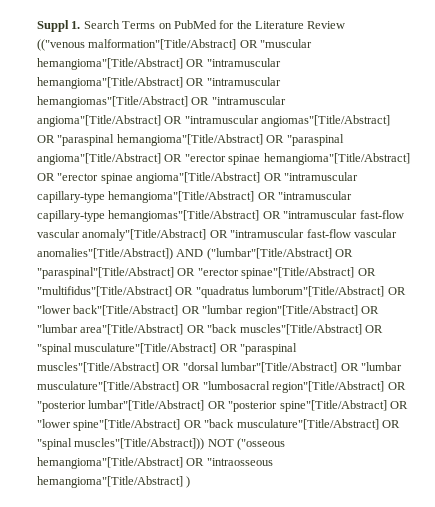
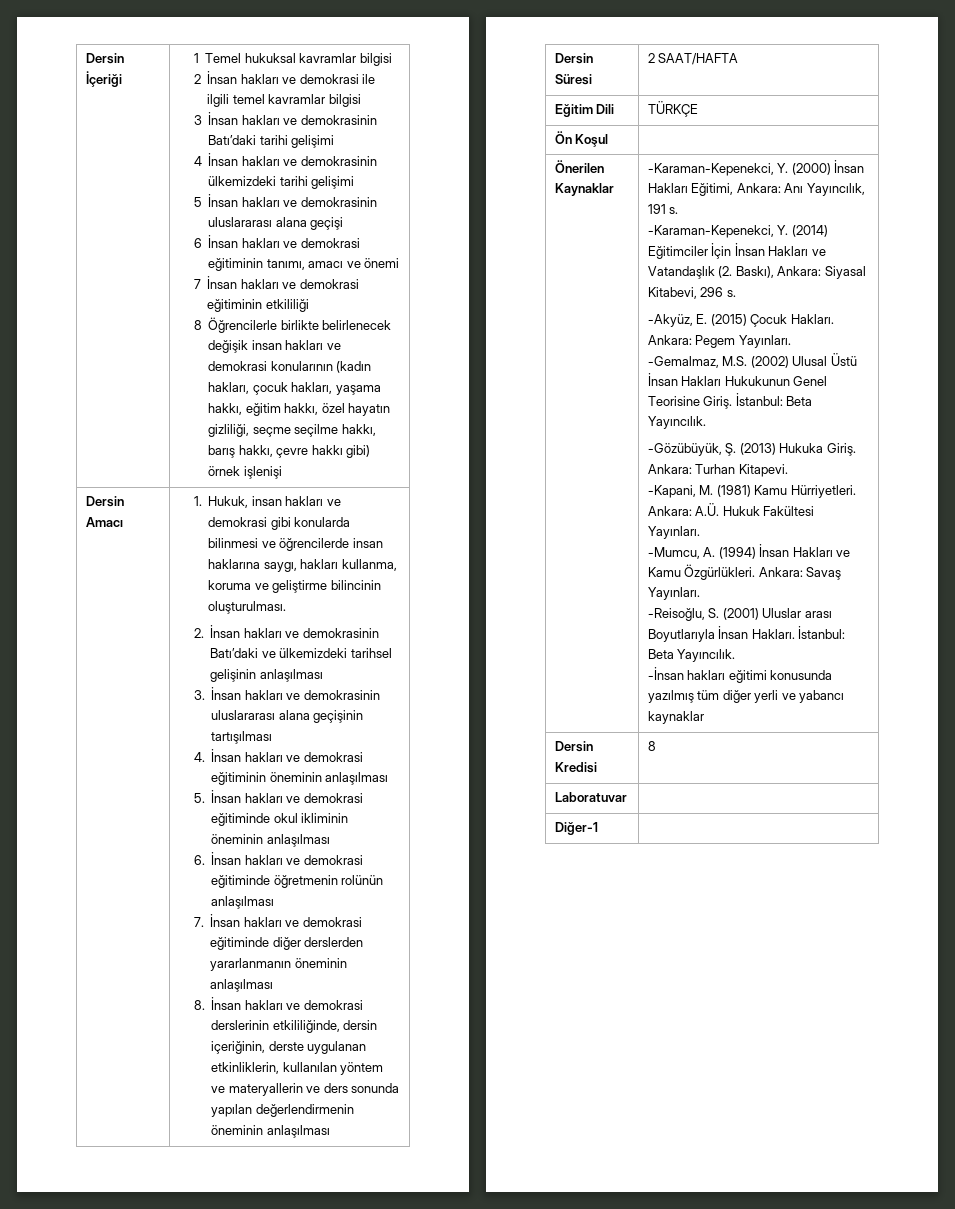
[37,20,346,32] [37,39,313,51] [37,58,281,70] [37,77,281,89] [37,96,286,108] [37,115,391,127] [37,134,344,146] [37,153,410,165] [37,172,358,184] [37,191,353,203] [37,210,404,222] [37,229,397,241] [37,248,354,260] [37,267,376,279] [37,286,406,298] [37,305,379,317] [37,324,383,335] [37,343,298,355] [37,362,402,373] [37,381,406,393] [37,400,408,412] [37,419,400,431] [37,438,286,450] [37,457,273,469] [37,476,191,488] Suppl 1. Search Terms on PubMed for the Literature Review // (("venous malformation"[Title/Abstract] OR "muscular hemangioma"[Title/Abstract] OR "intramuscular hemangioma"[Title/Abstract] OR "intramuscular hemangiomas"[Title/Abstract] OR "intramuscular angioma"[Title/Abstract] OR "intramuscular angiomas"[Title/Abstract] OR "paraspinal hemangioma"[Title/Abstract] OR "paraspinal angioma"[Title/Abstract] OR "erector spinae hemangioma"[Title/Abstract] OR "erector spinae angioma"[Title/Abstract] OR "intramuscular capillary-type hemangioma"[Title/Abstract] OR "intramuscular capillary-type hemangiomas"[Title/Abstract] OR "intramuscular fast-flow vascular anomaly"[Title/Abstract] OR "intramuscular fast-flow vascular anomalies"[Title/Abstract]) AND ("lumbar"[Title/Abstract] OR "paraspinal"[Title/Abstract] OR "erector spinae"[Title/Abstract] OR "multifidus"[Title/Abstract] OR "quadratus lumborum"[Title/Abstract] OR "lower back"[Title/Abstract] OR "lumbar region"[Title/Abstract] OR "lumbar area"[Title/Abstract] OR "back muscles"[Title/Abstract] OR "spinal musculature"[Title/Abstract] OR "paraspinal muscles"[Title/Abstract] OR "dorsal lumbar"[Title/Abstract] OR "lumbar musculature"[Title/Abstract] OR "lumbosacral region"[Title/Abstract] OR "posterior lumbar"[Title/Abstract] OR "posterior spine"[Title/Abstract] OR "lower spine"[Title/Abstract] OR "back musculature"[Title/Abstract] OR "spinal muscles"[Title/Abstract])) NOT ("osseous hemangioma"[Title/Abstract] OR "intraosseous hemangioma"[Title/Abstract] ) -> [85,53,124,64] [85,71,122,87] [193,53,392,66] [193,71,376,84] [207,94,361,107] [193,112,377,125] [208,135,335,148] [193,153,377,166] [208,176,355,189] [193,194,377,207] [208,217,344,230] [193,235,360,248] [208,258,400,271] [193,276,359,289] [207,299,309,312] [193,317,392,333] [208,340,341,353] [208,361,372,373] [208,382,381,395] [208,403,391,416] [208,424,376,437] [208,445,371,458] [208,466,282,479] [85,496,124,507] [85,517,123,527] [193,496,341,508] [208,517,351,530] [208,538,383,551] [208,559,397,572] [208,580,381,593] [208,601,287,614] [193,625,379,638] [210,648,392,658] [210,669,323,682] [193,687,380,700] [211,710,364,723] [211,731,273,744] [193,749,363,762] [211,772,389,785] [193,790,363,803] [211,813,349,826] [211,834,330,847] [193,852,363,865] [211,875,384,888] [211,896,275,909] [193,914,362,927] [210,937,364,950] [210,958,347,971] [210,979,274,992] [193,997,363,1010] [211,1020,378,1033] [211,1041,367,1054] [211,1062,384,1075] [211,1083,400,1096] [211,1104,354,1117] [211,1125,330,1138] [554,53,593,64] [554,74,592,85] [647,53,739,65] [554,104,615,117] [647,101,698,117] [554,131,609,147] [554,160,604,173] [554,183,614,196] [647,160,865,176] [647,183,865,196] [647,204,679,214] [647,225,828,238] [647,243,826,259] [647,266,866,279] [647,287,736,299] [647,314,834,327] [647,335,791,348] [647,353,857,368] [647,373,828,386] [647,393,813,409] [647,416,706,429] [647,443,856,456] [647,464,788,477] [647,485,856,498] [647,503,815,516] [647,526,700,539] [647,544,851,559] [647,564,842,580] [647,587,700,600] [647,608,832,621] [647,626,846,642] [647,649,736,662] [647,667,833,683] [647,690,845,703] [647,711,704,724] [554,741,593,752] [554,762,597,773] [647,741,656,751] [554,792,627,802] [554,822,598,835] Dersin İçeriği | 1 Temel hukuksal kavramlar bilgisi // 2 İnsan hakları ve demokrasi ile ilgili temel kavramlar bilgisi // 3 İnsan hakları ve demokrasinin Batı’daki tarihi gelişimi // 4 İnsan hakları ve demokrasinin ülkemizdeki tarihi gelişimi // 5 İnsan hakları ve demokrasinin uluslararası alana geçişi // 6 İnsan hakları ve demokrasi eğitiminin tanımı, amacı ve önemi // 7 İnsan hakları ve demokrasi eğitiminin etkililiği // 8 Öğrencilerle birlikte belirlenecek değişik insan hakları ve demokrasi konularının (kadın hakları, çocuk hakları, yaşama hakkı, eğitim hakkı, özel hayatın gizliliği, seçme seçilme hakkı, barış hakkı, çevre hakkı gibi) örnek işlenişi // Dersin Amacı | 1. Hukuk, insan hakları ve demokrasi gibi konularda bilinmesi ve öğrencilerde insan haklarına saygı, hakları kullanma, koruma ve geliştirme bilincinin oluşturulması. // 2. İnsan hakları ve demokrasinin Batı’daki ve ülkemizdeki tarihsel gelişinin anlaşılması // 3. İnsan hakları ve demokrasinin uluslararası alana geçişinin tartışılması // 4. İnsan hakları ve demokrasi eğitiminin öneminin anlaşılması // 5. İnsan hakları ve demokrasi eğitiminde okul ikliminin öneminin anlaşılması // 6. İnsan hakları ve demokrasi eğitiminde öğretmenin rolünün anlaşılması // 7. İnsan hakları ve demokrasi eğitiminde diğer derslerden yararlanmanın öneminin anlaşılması // 8. İnsan hakları ve demokrasi derslerinin etkililiğinde, dersin içeriğinin, derste uygulanan etkinliklerin, kullanılan yöntem ve materyallerin ve ders sonunda yapılan değerlendirmenin öneminin anlaşılması // Dersin Süresi | 2 SAAT/HAFTA // Eğitim Dili | TÜRKÇE // Ön Koşul | // Önerilen Kaynaklar | -Karaman-Kepenekci, Y. (2000) İnsan Hakları Eğitimi, Ankara: Anı Yayıncılık, 191 s. // -Karaman-Kepenekci, Y. (2014) Eğitimciler İçin İnsan Hakları ve Vatandaşlık (2. Baskı), Ankara: Siyasal Kitabevi, 296 s. // -Akyüz, E. (2015) Çocuk Hakları. Ankara: Pegem Yayınları. // -Gemalmaz, M.S. (2002) Ulusal Üstü İnsan Hakları Hukukunun Genel Teorisine Giriş. İstanbul: Beta Yayıncılık. // -Gözübüyük, Ş. (2013) Hukuka Giriş. Ankara: Turhan Kitapevi. // -Kapani, M. (1981) Kamu Hürriyetleri. Ankara: A.Ü. Hukuk Fakültesi Yayınları. // -Mumcu, A. (1994) İnsan Hakları ve Kamu Özgürlükleri. Ankara: Savaş Yayınları. // -Reisoğlu, S. (2001) Uluslar arası Boyutlarıyla İnsan Hakları. İstanbul: Beta Yayıncılık. // -İnsan hakları eğitimi konusunda yazılmış tüm diğer yerli ve yabancı kaynaklar // Dersin Kredisi | 8 // Laboratuvar | // Diğer-1 |

